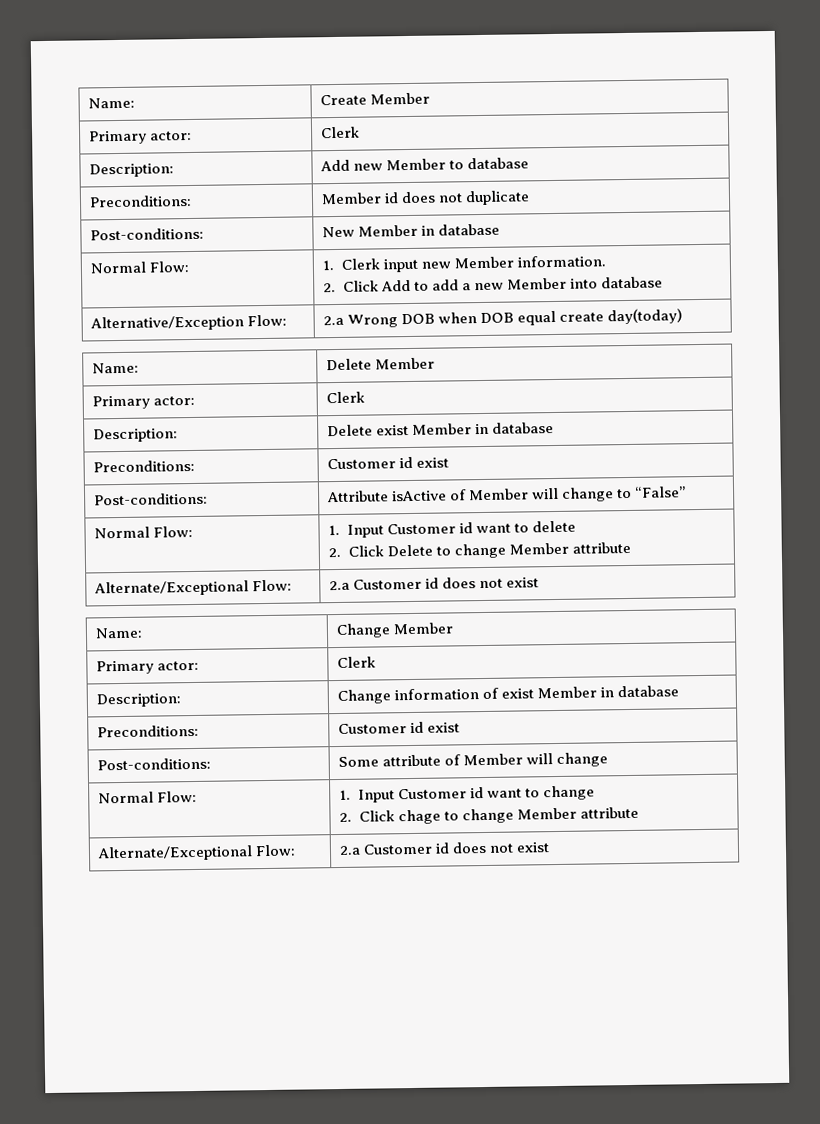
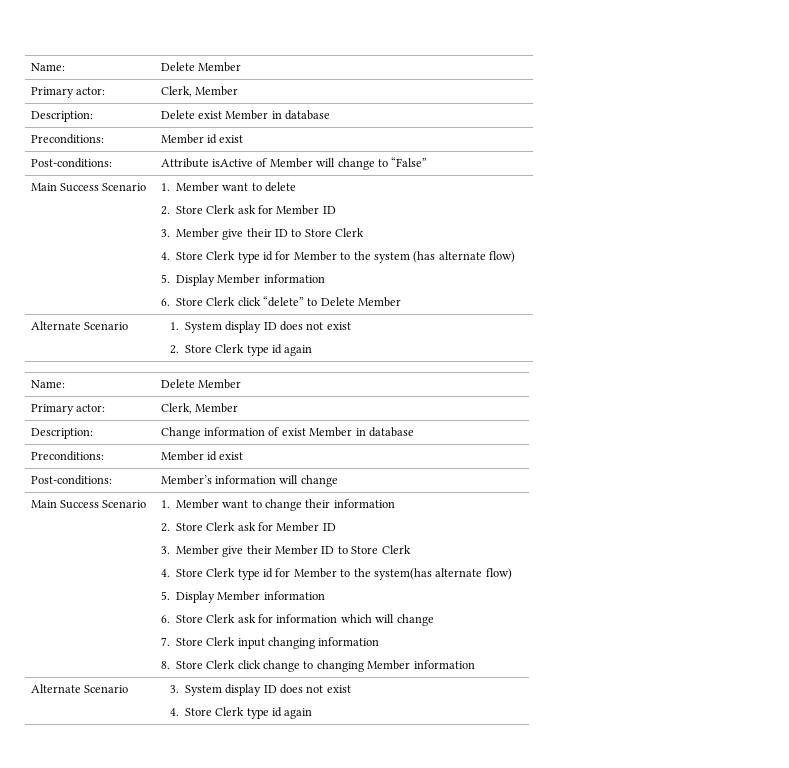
[88,97,136,109] [320,92,431,106] [89,130,193,145] [320,126,361,139] [89,163,175,178] [320,157,530,172] [89,194,193,208] [321,190,531,206] [90,227,205,241] [322,223,501,238] [90,261,190,274] [322,255,606,273] [323,276,663,293] [90,314,288,332] [323,308,684,328] [92,362,140,374] [326,357,436,371] [92,395,196,410] [326,391,366,404] Name: | Create Member // Primary actor: | Clerk // Description: | Add new Member to database // Preconditions: | Member id does not duplicate // Post-conditions: | New Member in database // Normal Flow: | 1. Clerk input new Member information. // 2. Click Add to add a new Member into database // Alternative/Exception Flow: | 2.a Wrong DOB when DOB equal create day(today) // Name: | Delete Member // Primary actor: | Clerk -> [30,63,65,71] [160,62,242,72] [30,87,106,98] [160,86,239,97] Name: | Delete Member // Primary actor: | Clerk, Member
[327,458,397,470] Customer -> [160,134,204,144] Member
[94,525,194,539] [328,520,576,538] [328,541,631,559] [94,579,293,597] [329,577,540,591] [95,627,144,639] [336,622,454,639] [96,660,200,675] [337,656,377,669] Normal Flow: | 1. Input Customer id want to delete // 2. Click Delete to change Member attribute // Alternate/Exceptional Flow: | 2.a Customer id does not exist // Name: | Change Member // Primary actor: | Clerk -> [30,183,147,192] [160,182,297,192] [160,205,336,215] [160,228,365,240] [160,251,516,263] [160,274,325,286] [160,296,402,307] [30,321,129,330] [169,321,351,333] [169,344,313,356] [30,380,65,388] [160,379,242,389] [30,404,106,415] [160,403,239,414] Main Success Scenario | 1. Member want to delete // 2. Store Clerk ask for Member ID // 3. Member give their ID to Store Clerk // 4. Store Clerk type id for Member to the system (has alternate flow) // 5. Display Member information // 6. Store Clerk click “delete” to Delete Member // Alternate Scenario | 1. System display ID does not exist // 2. Store Clerk type id again // Name: | Delete Member // Primary actor: | Clerk, Member
[338,721,461,735] [97,757,212,771] [338,752,609,768] [98,790,198,804] [339,787,484,803] Customer id exist // Post-conditions: | Some attribute of Member will change // Normal Flow: | 1. Input Customer id -> [160,451,244,461] [30,475,112,485] [160,475,338,487] [30,500,147,509] [160,499,219,509] Member id exist // Post-conditions: | Member’s information will change // Main Success Scenario | 1. Member
[339,806,639,825] [97,844,297,862] [339,841,551,855] // 2. Click chage to change Member attribute // Alternate/Exceptional Flow: | 2.a Customer id does not exist -> [305,499,395,508] [160,522,336,532] [160,545,411,557] [160,568,512,580] [160,591,325,603] [160,614,434,626] [160,637,380,649] [160,660,475,672] [30,684,129,693] [169,684,351,696] [169,707,313,719] their information // 2. Store Clerk ask for Member ID // 3. Member give their Member ID to Store Clerk // 4. Store Clerk type id for Member to the system(has alternate flow) // 5. Display Member information // 6. Store Clerk ask for information which will change // 7. Store Clerk input changing information // 8. Store Clerk click change to changing Member information // Alternate Scenario | 3. System display ID does not exist // 4. Store Clerk type id again

